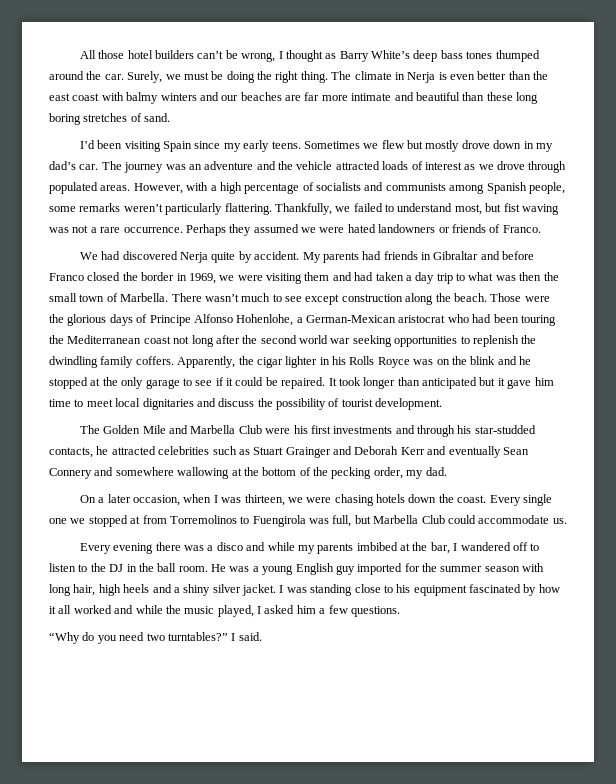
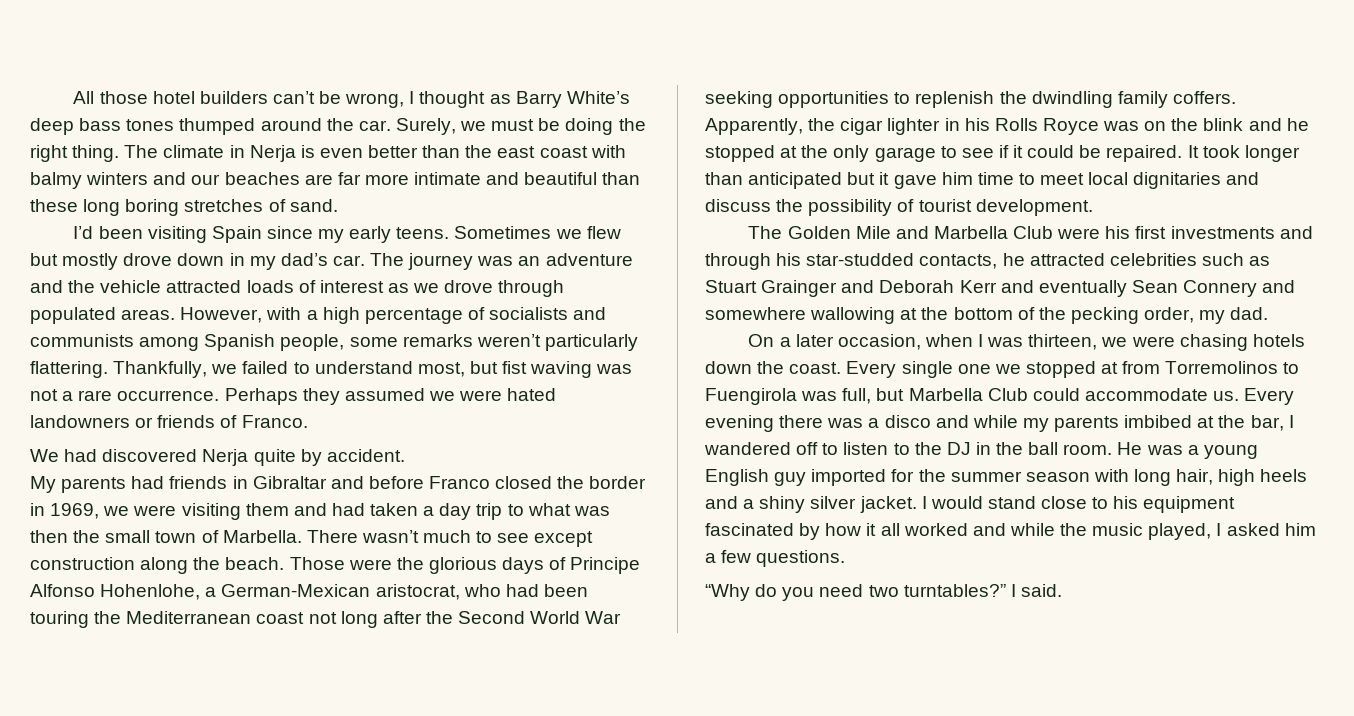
(300, 255) none -> (405, 455) //
[398,315,446,323] aristocrat -> [375,584,460,600] aristocrat,
[260,335,351,344] second world war -> [458,611,622,624] Second World War
(567, 521) // -> (1240, 396) none
[286,584,353,596] was standing -> [930,496,1036,509] would stand

